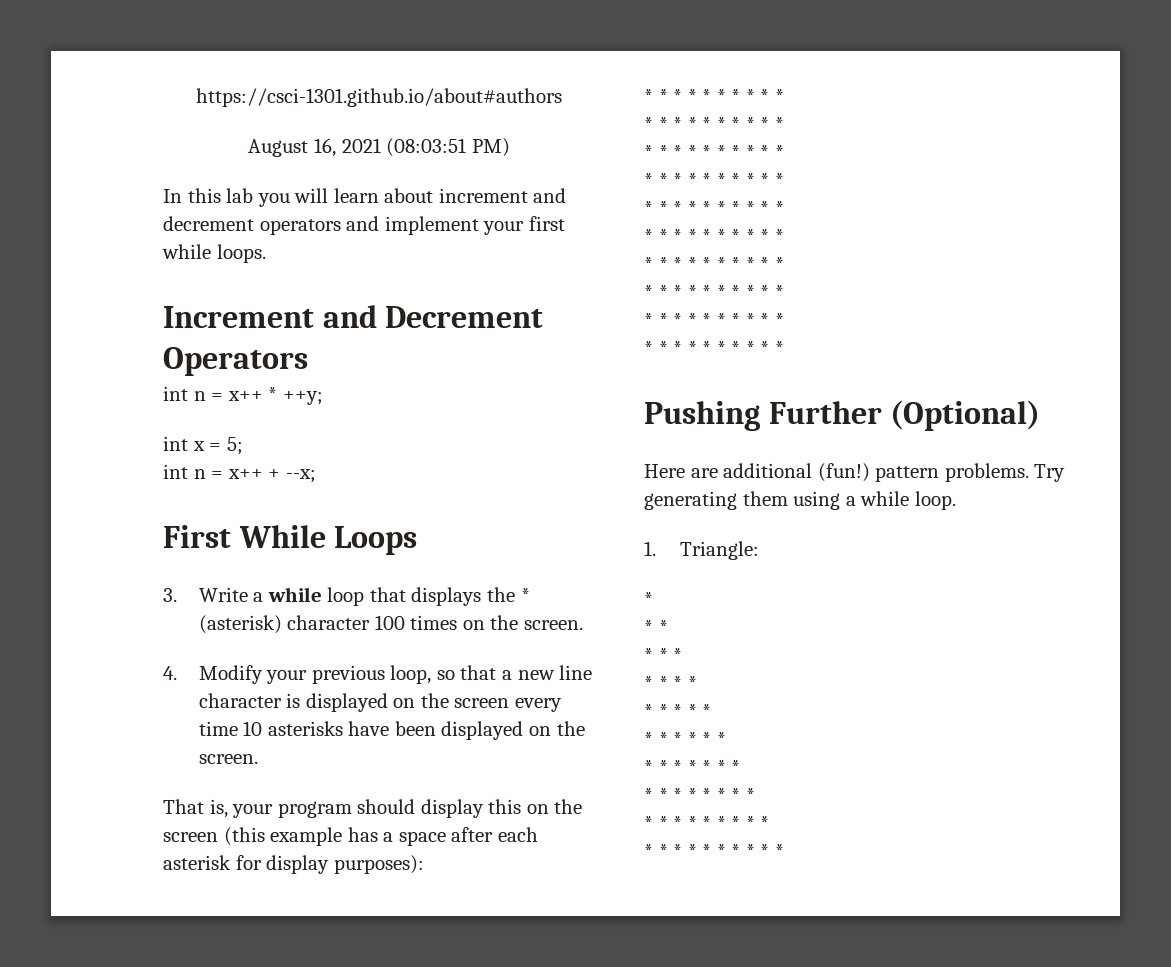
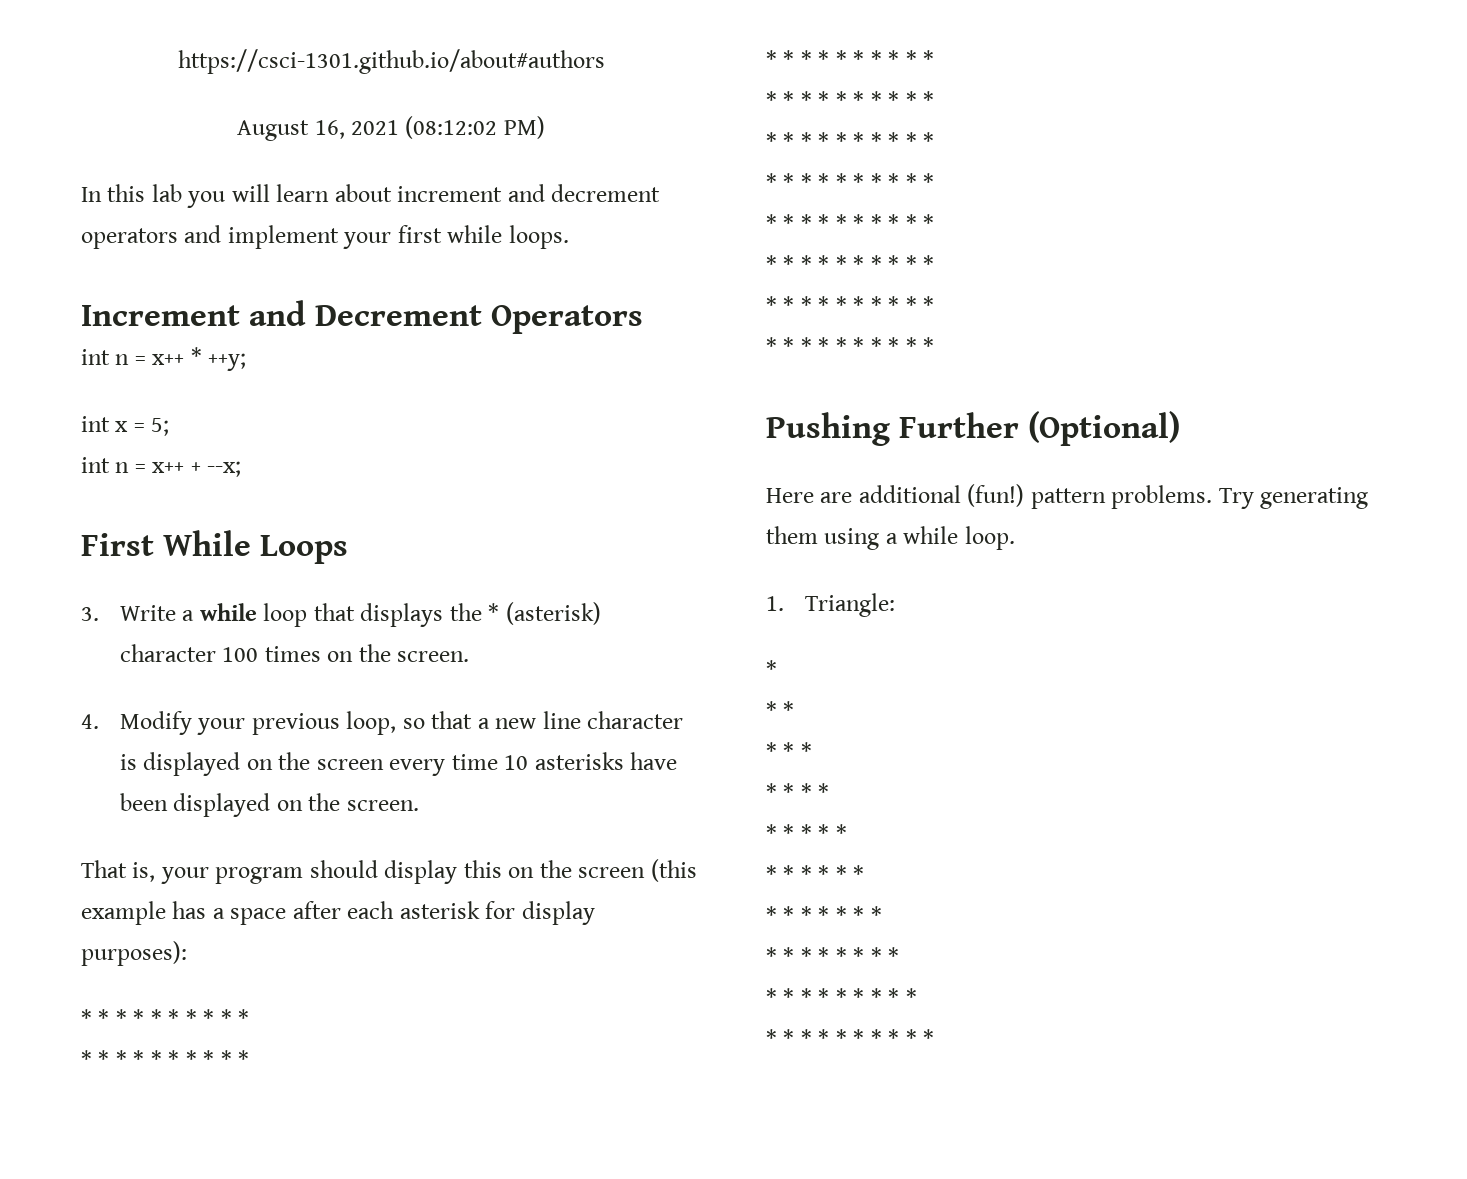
[386,138,467,157] (08:03:51 -> [405,116,498,139] (08:12:02

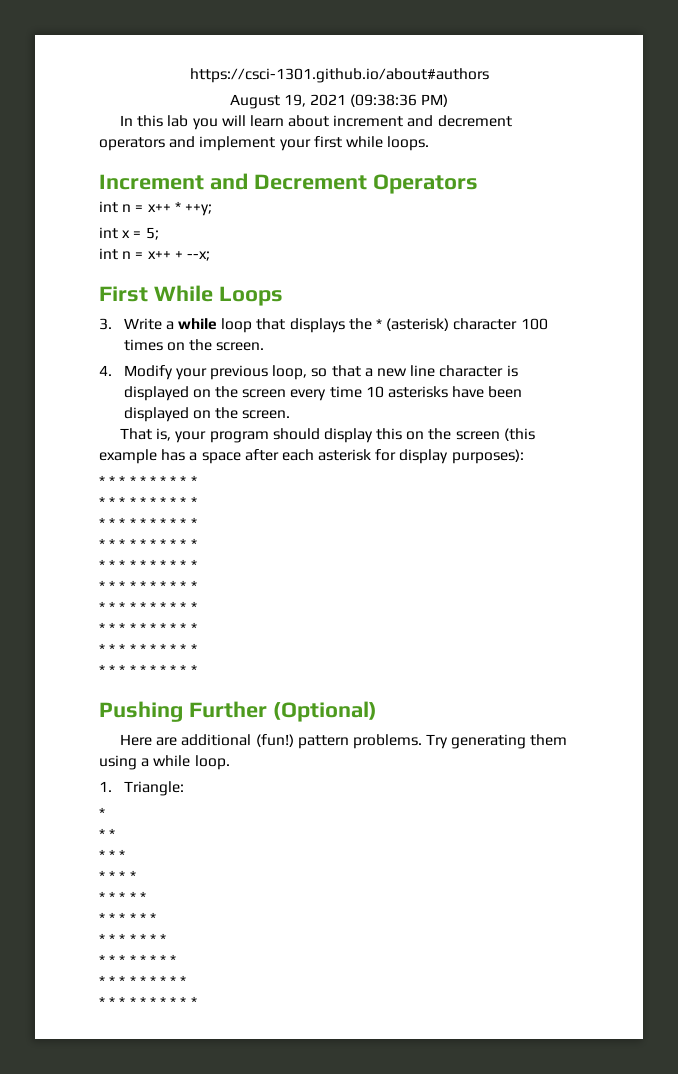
[314,116,498,139] 16, 2021 (08:12:02 -> [283,94,418,107] 19, 2021 (09:38:36

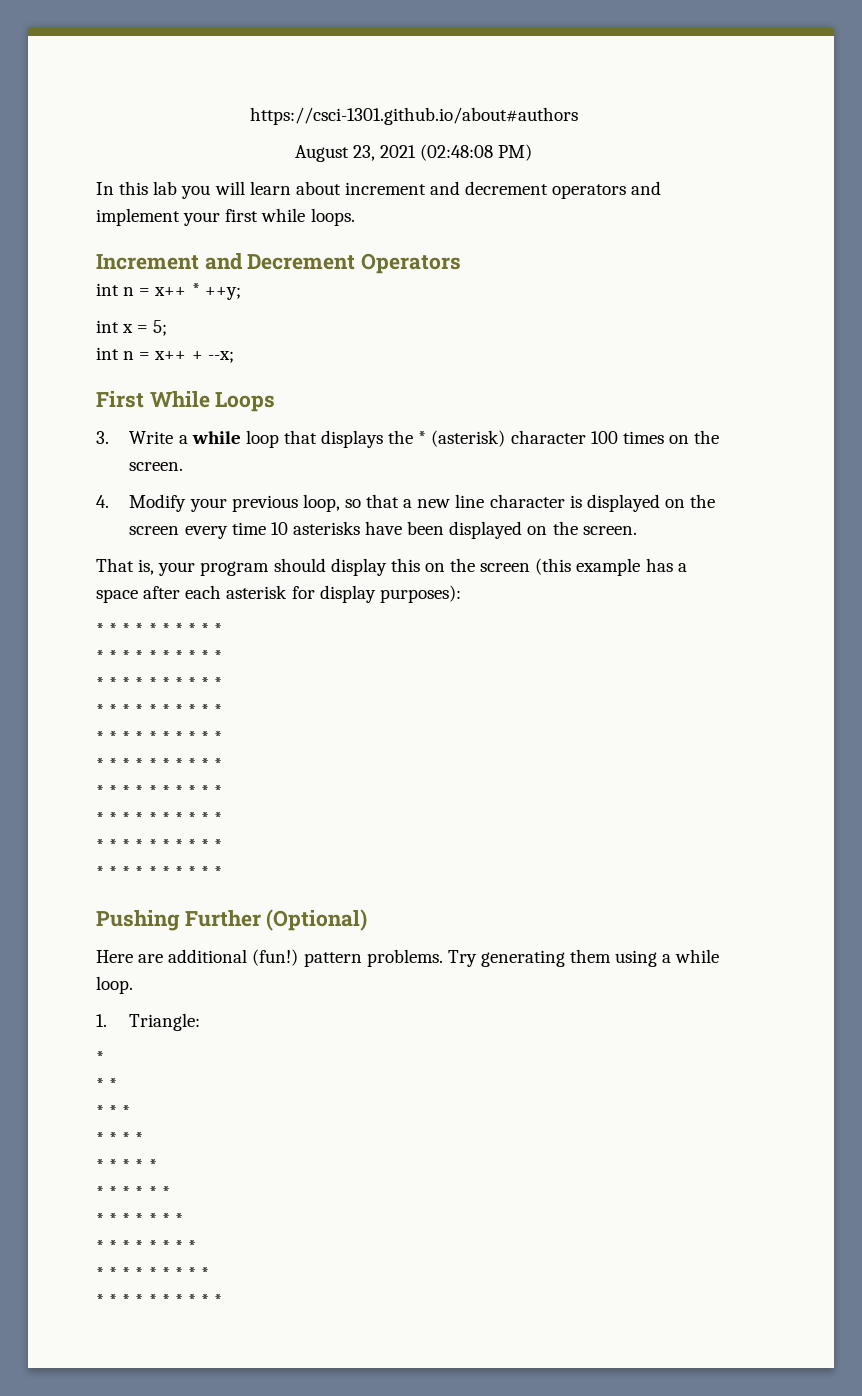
[283,94,418,107] 19, 2021 (09:38:36 -> [352,144,494,161] 23, 2021 (02:48:08

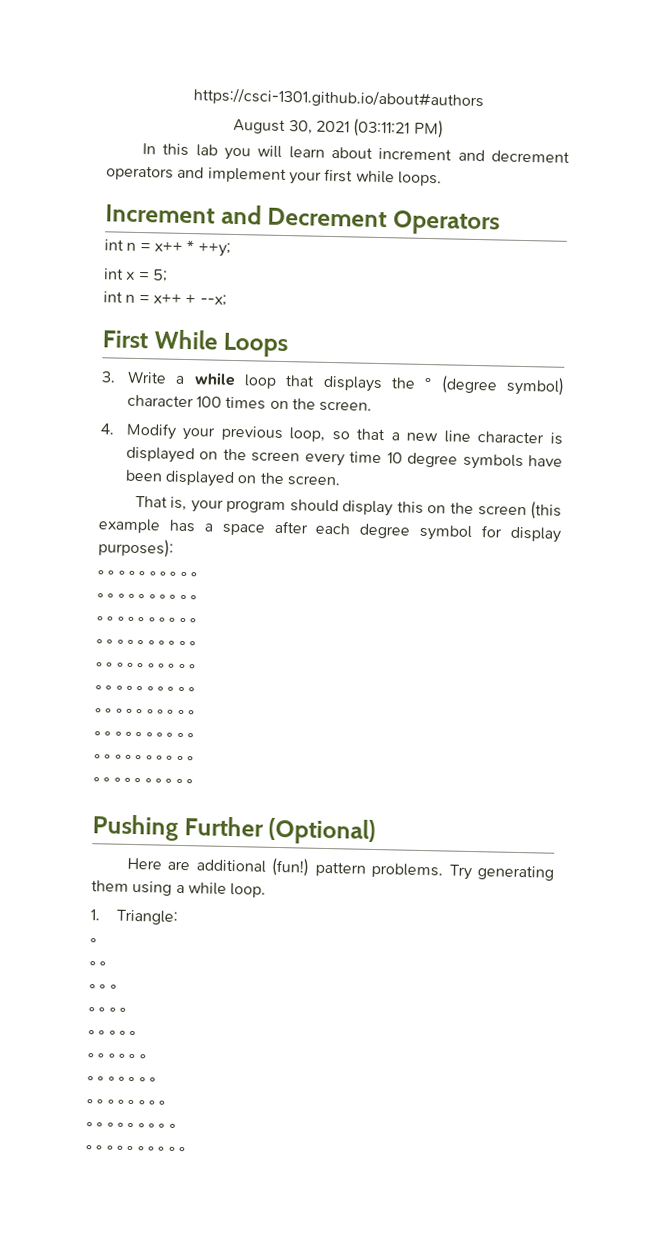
[352,144,494,161] 23, 2021 (02:48:08 -> [288,118,411,138] 30, 2021 (03:11:21
[418,430,506,447] * (asterisk) -> [424,375,565,396] ° (degree symbol)
[292,521,360,535] asterisks -> [407,452,524,471] degree symbols
[226,585,288,599] asterisk -> [359,523,473,541] degree symbol
[96,623,223,636] [96,650,223,663] [96,677,223,690] [96,704,223,717] [96,731,223,744] [96,758,223,771] [96,785,223,798] [96,812,223,825] [96,839,223,852] [96,866,223,879] * * * * * * * * * * // * * * * * * * * * * // * * * * * * * * * * // * * * * * * * * * * // * * * * * * * * * * // * * * * * * * * * * // * * * * * * * * * * // * * * * * * * * * * // * * * * * * * * * * // * * * * * * * * * * -> [97,570,197,584] [97,593,197,607] [96,616,196,630] [96,639,196,653] [95,662,196,676] [95,685,195,699] [94,708,195,722] [94,731,194,745] [93,754,194,768] [93,777,193,791] ° ° ° ° ° ° ° ° ° ° // ° ° ° ° ° ° ° ° ° ° // ° ° ° ° ° ° ° ° ° ° // ° ° ° ° ° ° ° ° ° ° // ° ° ° ° ° ° ° ° ° ° // ° ° ° ° ° ° ° ° ° ° // ° ° ° ° ° ° ° ° ° ° // ° ° ° ° ° ° ° ° ° ° // ° ° ° ° ° ° ° ° ° ° // ° ° ° ° ° ° ° ° ° °
[96,1051,104,1064] [96,1078,118,1091] [96,1105,131,1118] [96,1132,144,1145] [96,1159,157,1172] [96,1186,170,1199] [96,1213,183,1226] [96,1240,196,1253] [96,1267,210,1280] [96,1294,223,1307] * // * * // * * * // * * * * // * * * * * // * * * * * * // * * * * * * * // * * * * * * * * // * * * * * * * * * // * * * * * * * * * * -> [90,938,97,950] [89,961,107,973] [89,984,117,996] [88,1007,126,1019] [88,1030,137,1043] [87,1053,146,1066] [87,1076,156,1089] [86,1099,166,1112] [86,1122,176,1135] [85,1145,186,1159] ° // ° ° // ° ° ° // ° ° ° ° // ° ° ° ° ° // ° ° ° ° ° ° // ° ° ° ° ° ° ° // ° ° ° ° ° ° ° ° // ° ° ° ° ° ° ° ° ° // ° ° ° ° ° ° ° ° ° °

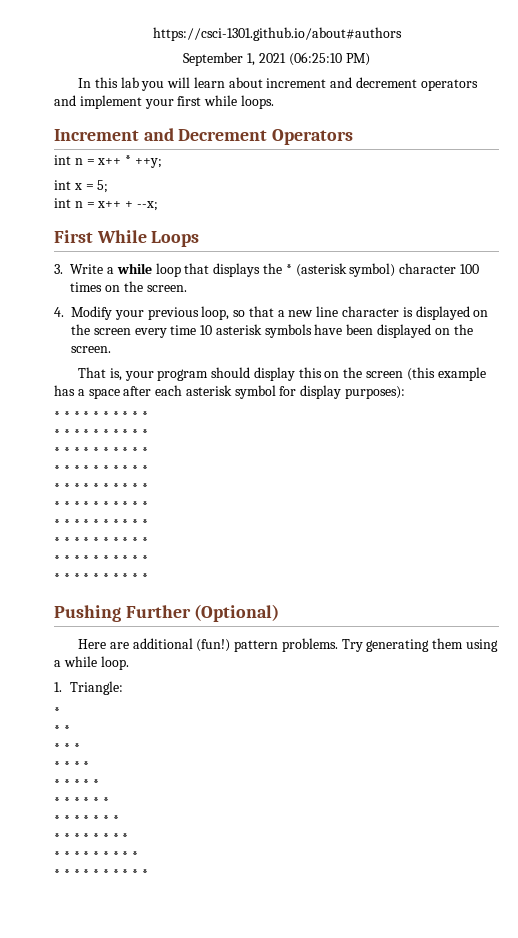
[233,118,411,138] August 30, 2021 (03:11:21 -> [183,52,342,66] September 1, 2021 (06:25:10
[424,375,498,395] ° (degree -> [285,263,347,277] * (asterisk
[407,452,459,468] degree -> [215,324,262,335] asterisk
[359,523,411,539] degree -> [185,385,232,396] asterisk
[97,570,197,584] [97,593,197,607] [96,616,196,630] [96,639,196,653] [95,662,196,676] [95,685,195,699] [94,708,195,722] [94,731,194,745] [93,754,194,768] [93,777,193,791] ° ° ° ° ° ° ° ° ° ° // ° ° ° ° ° ° ° ° ° ° // ° ° ° ° ° ° ° ° ° ° // ° ° ° ° ° ° ° ° ° ° // ° ° ° ° ° ° ° ° ° ° // ° ° ° ° ° ° ° ° ° ° // ° ° ° ° ° ° ° ° ° ° // ° ° ° ° ° ° ° ° ° ° // ° ° ° ° ° ° ° ° ° ° // ° ° ° ° ° ° ° ° ° ° -> [54,411,149,421] [54,429,149,439] [54,447,149,457] [54,465,149,475] [54,483,149,493] [54,501,149,511] [54,519,149,529] [54,537,149,547] [54,555,149,565] [54,573,149,583] * * * * * * * * * * // * * * * * * * * * * // * * * * * * * * * * // * * * * * * * * * * // * * * * * * * * * * // * * * * * * * * * * // * * * * * * * * * * // * * * * * * * * * * // * * * * * * * * * * // * * * * * * * * * *
[90,938,97,950] [89,961,107,973] [89,984,117,996] [88,1007,126,1019] [88,1030,137,1043] [87,1053,146,1066] [87,1076,156,1089] [86,1099,166,1112] [86,1122,176,1135] [85,1145,186,1159] ° // ° ° // ° ° ° // ° ° ° ° // ° ° ° ° ° // ° ° ° ° ° ° // ° ° ° ° ° ° ° // ° ° ° ° ° ° ° ° // ° ° ° ° ° ° ° ° ° // ° ° ° ° ° ° ° ° ° ° -> [54,707,60,717] [54,725,70,735] [54,743,80,753] [54,761,90,771] [54,779,100,789] [54,797,109,807] [54,815,119,825] [54,833,129,843] [54,851,139,861] [54,869,149,879] * // * * // * * * // * * * * // * * * * * // * * * * * * // * * * * * * * // * * * * * * * * // * * * * * * * * * // * * * * * * * * * *

